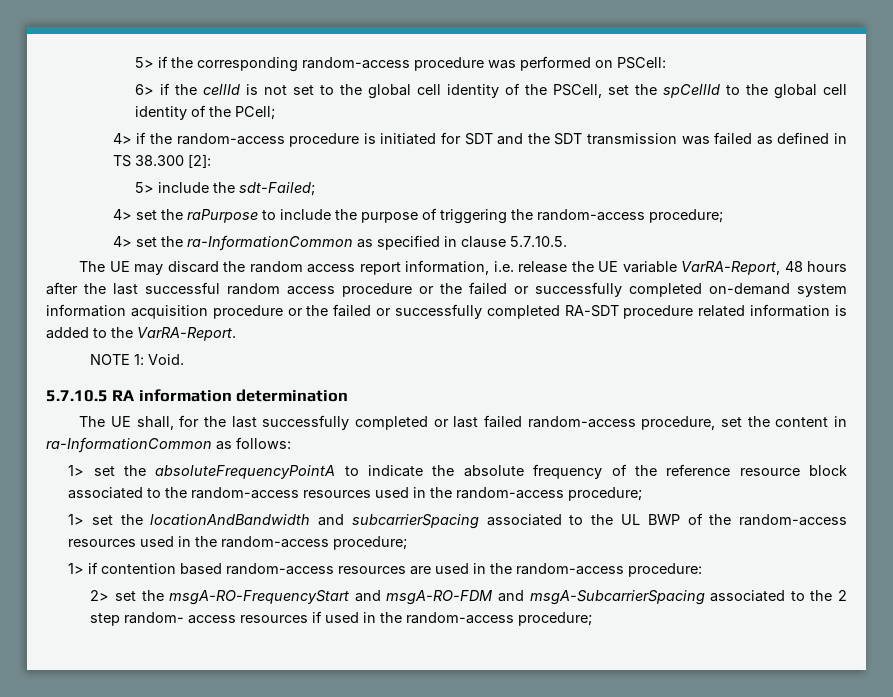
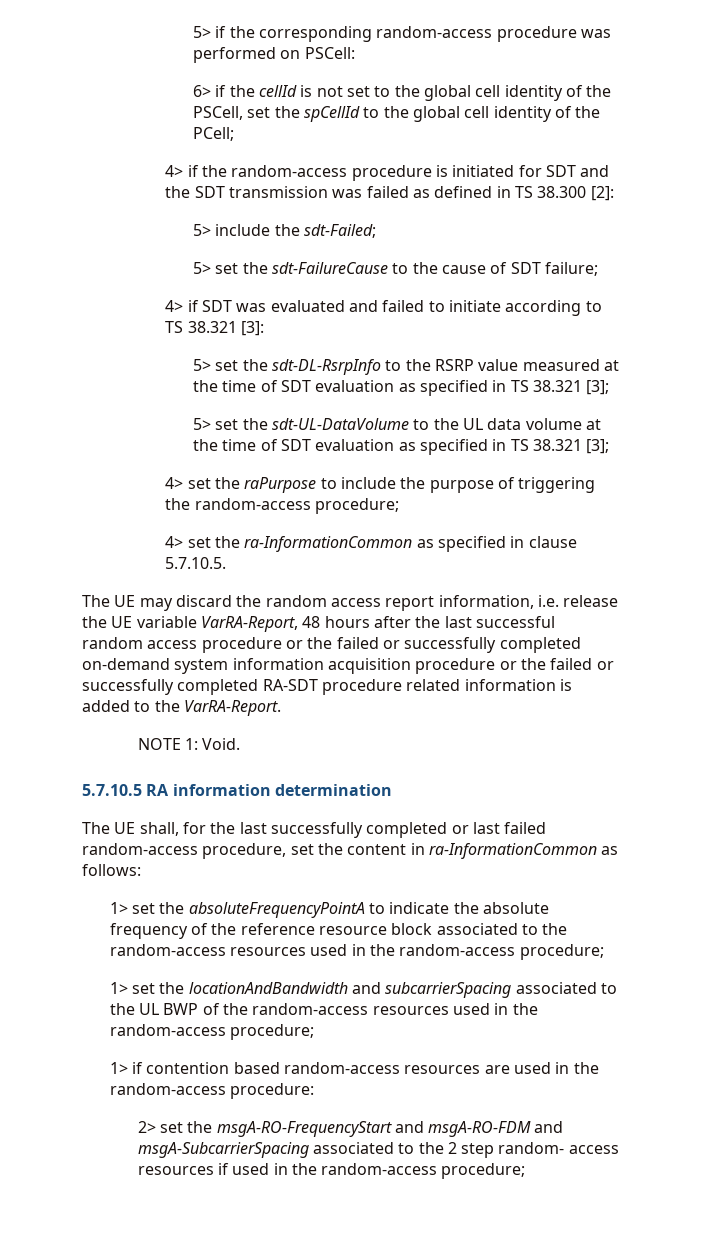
(315, 189) none -> [193,262,598,276] [165,300,602,316] [165,321,264,336] [193,359,619,375] [193,380,610,396] [193,418,601,430] [193,439,610,455] // 5> set the sdt-FailureCause to the cause of SDT failure; // 4> if SDT was evaluated and failed to initiate according to TS 38.321 [3]: // 5> set the sdt-DL-RsrpInfo to the RSRP value measured at the time of SDT evaluation as specified in TS 38.321 [3]; // 5> set the sdt-UL-DataVolume to the UL data volume at the time of SDT evaluation as specified in TS 38.321 [3];

